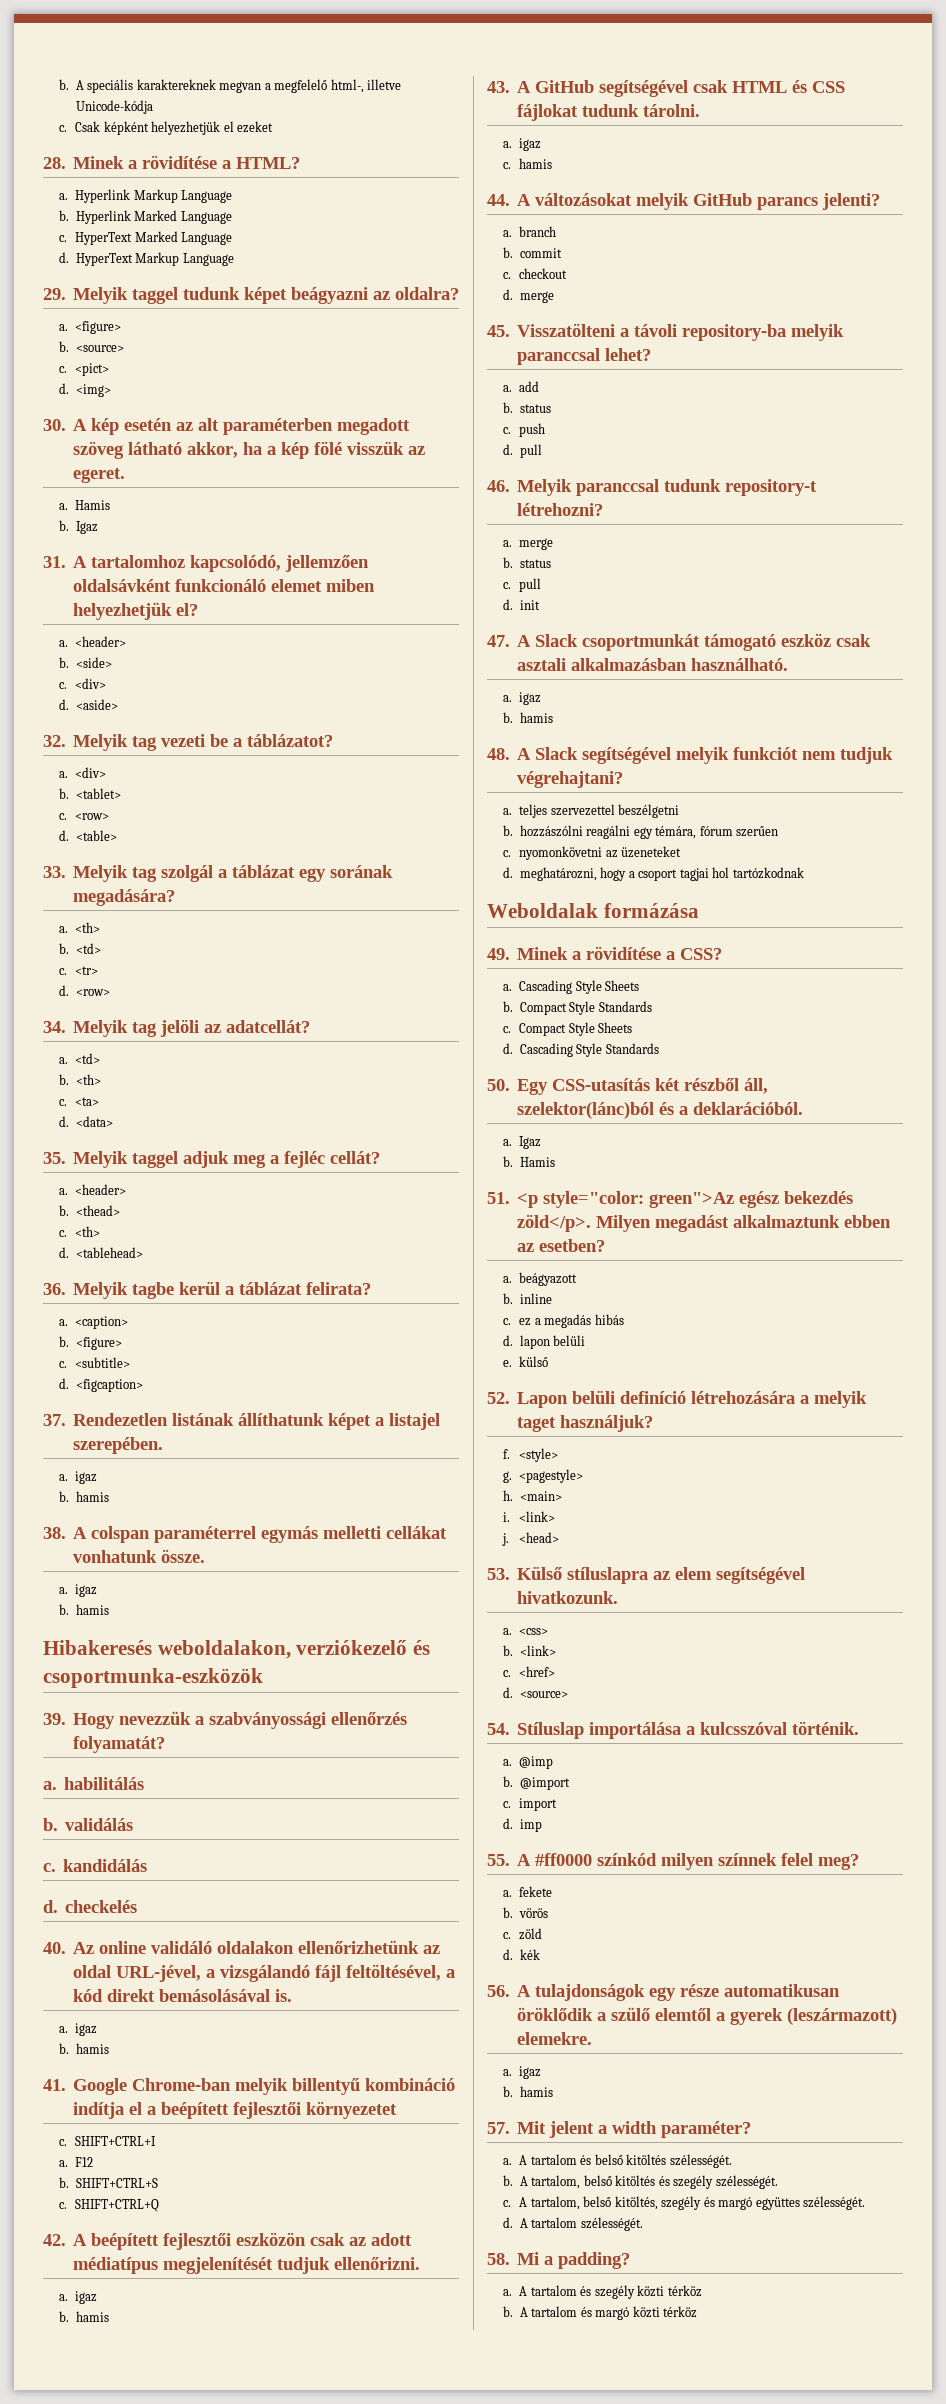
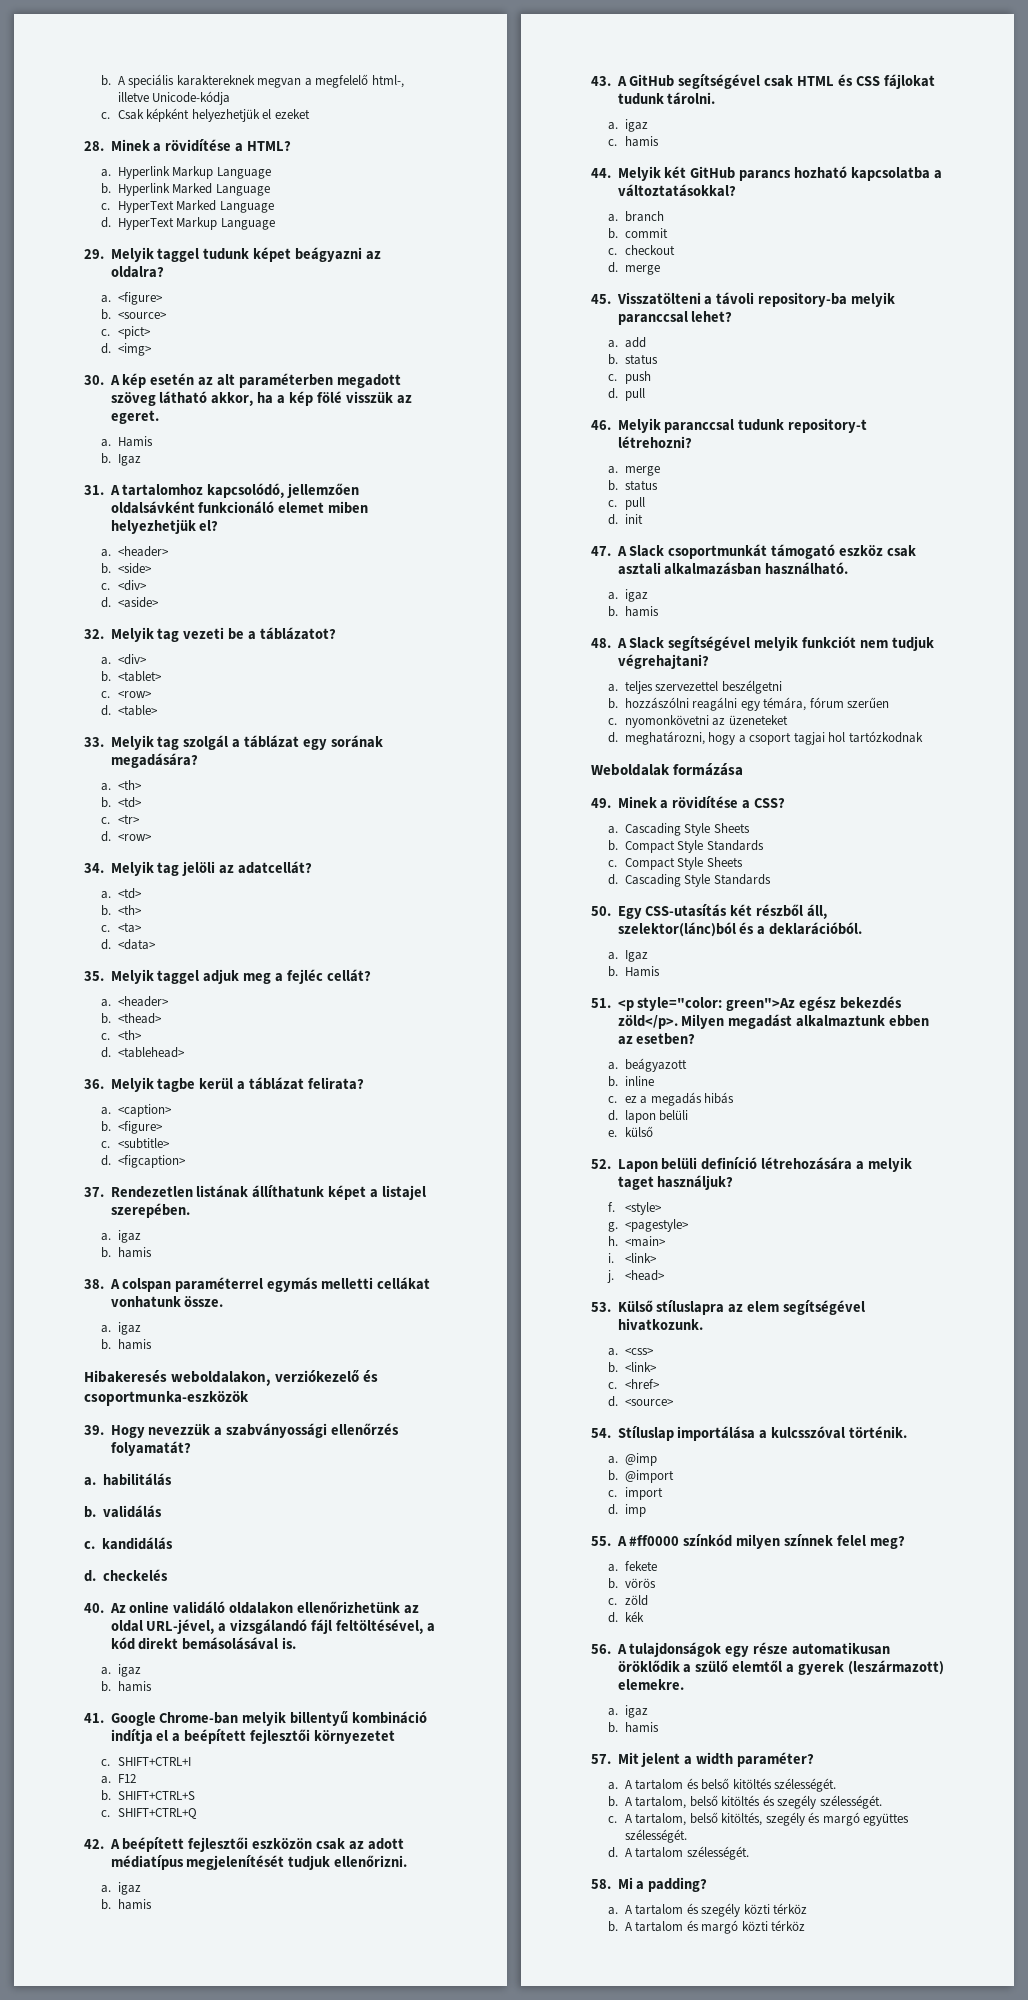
[516,193,880,210] A változásokat melyik GitHub parancs jelenti? -> [617,166,942,181] [617,184,736,197] Melyik két GitHub parancs hozható kapcsolatba a változtatásokkal?

